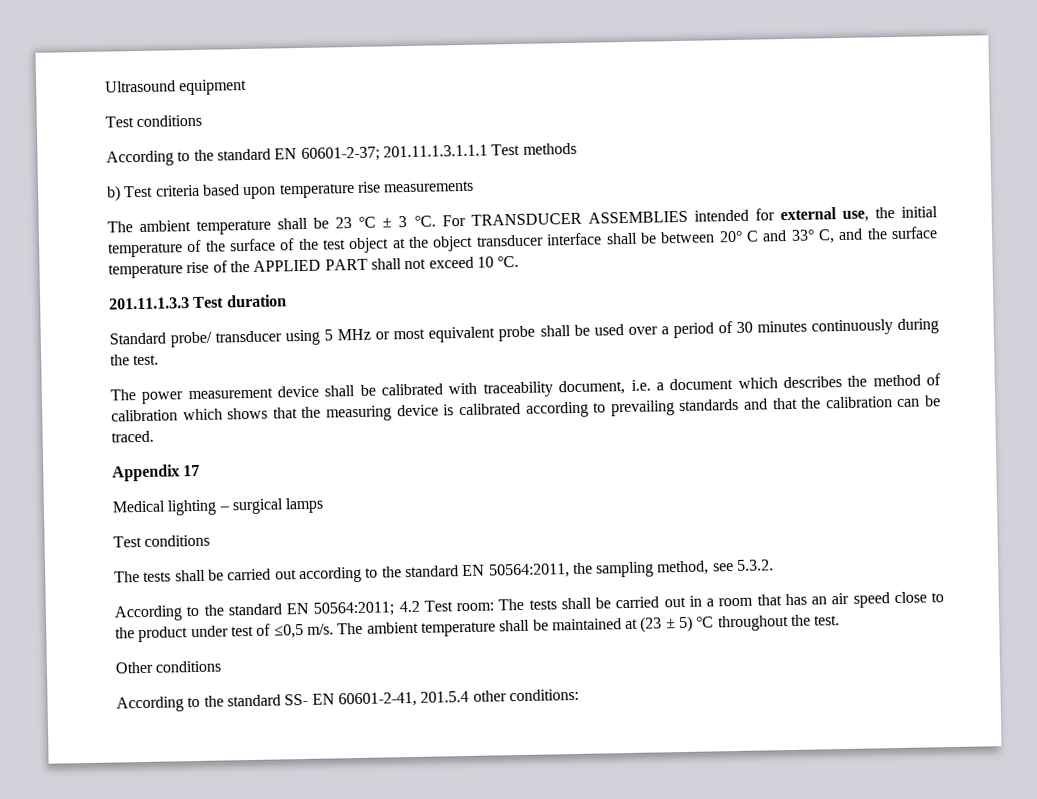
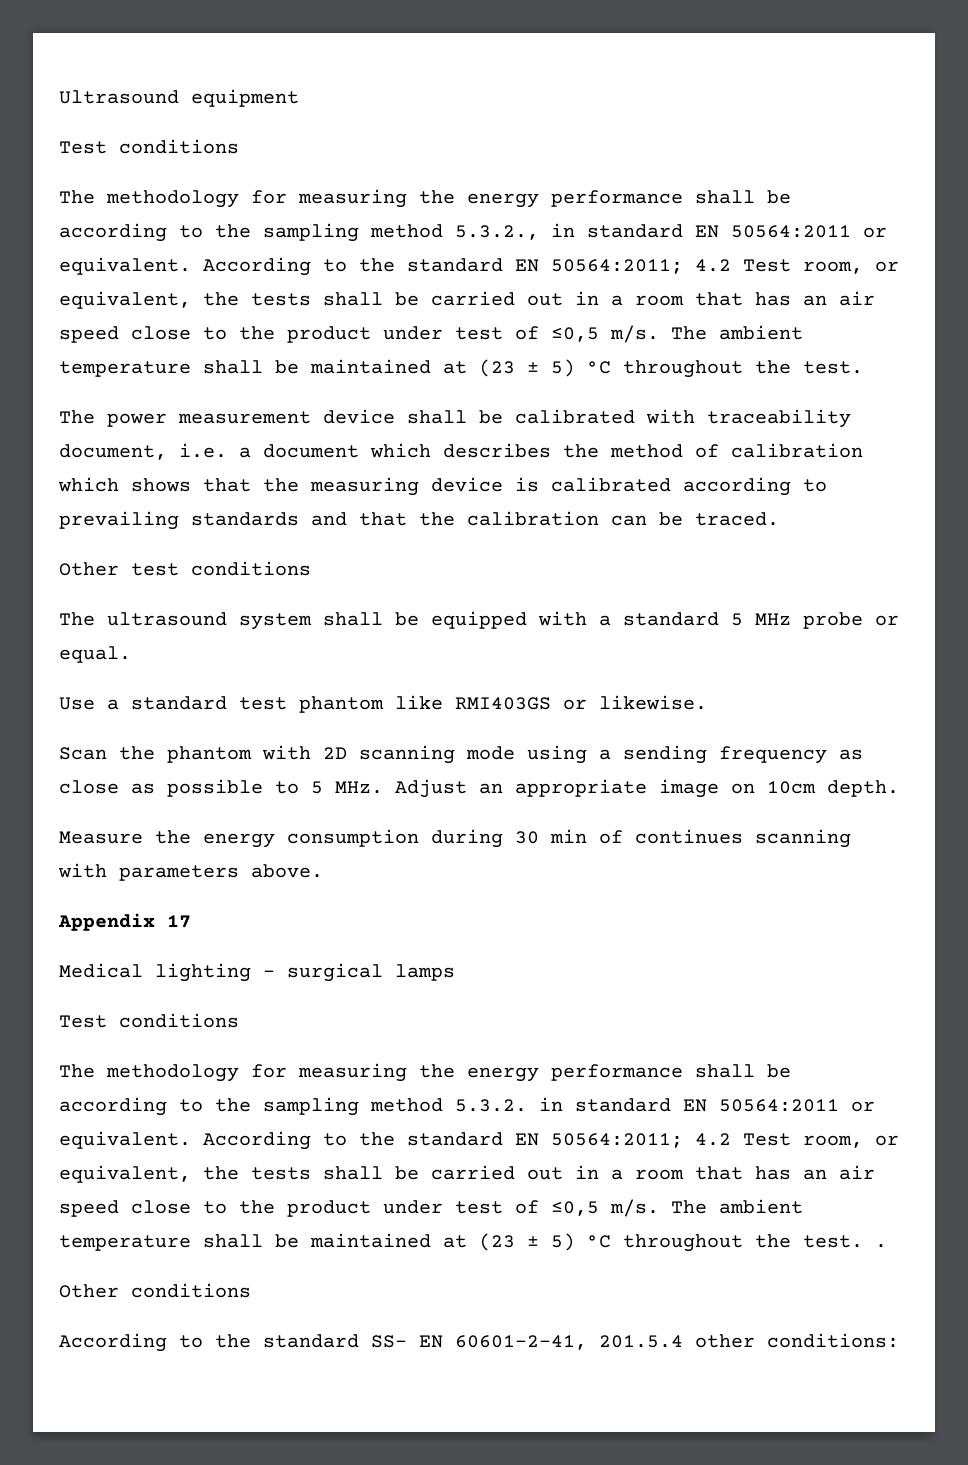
[106,142,577,167] [106,180,475,202] [107,206,938,235] [108,226,938,258] [108,255,520,279] [109,294,287,310] [109,318,939,348] According to the standard EN 60601-2-37; 201.11.1.3.1.1.1 Test methods // b) Test criteria based upon temperature rise measurements // The ambient temperature shall be 23 °C ± 3 °C. For TRANSDUCER ASSEMBLIES intended for external use, the initial temperature of the surface of the test object at the object transducer interface shall be between 20° C and 33° C, and the surface temperature rise of the APPLIED PART shall not exceed 10 °C. // 201.11.1.3.3 Test duration // Standard probe/ transducer using 5 MHz or most equivalent probe shall be used over a period of 30 minutes continuously during -> [59,189,791,208] [59,223,887,242] [59,257,899,276] [59,291,875,309] [59,325,803,343] [59,359,743,378] The methodology for measuring the energy performance shall be according to the sampling method 5.3.2., in standard EN 50564:2011 or equivalent. According to the standard EN 50564:2011; 4.2 Test room, or equivalent, the tests shall be carried out in a room that has an air speed close to the product under test of ≤0,5 m/s. The ambient temperature shall be maintained at (23 ± 5) °C throughout
(154, 436) none -> [59,561,311,576] [59,611,899,630] [59,646,131,663] [59,695,707,713] [59,745,863,764] [59,779,899,798] [59,829,851,848] [58,863,323,881] // Other test conditions // The ultrasound system shall be equipped with a standard 5 MHz probe or equal. // Use a standard test phantom like RMI403GS or likewise. // Scan the phantom with 2D scanning mode using a sending frequency as close as possible to 5 MHz. Adjust an appropriate image on 10cm depth. // Measure the energy consumption during 30 min of continues scanning with parameters above.
[143,559,775,584] [114,598,525,622] tests shall be carried out according to the standard EN 50564:2011, the sampling method, see 5.3.2. // According to the standard EN 50564:2011; 4.2 Test room: The -> [106,1063,791,1082] [59,1097,875,1116] [59,1131,899,1150] [59,1165,239,1183] methodology for measuring the energy performance shall be according to the sampling method 5.3.2. in standard EN 50564:2011 or equivalent. According to the standard EN 50564:2011; 4.2 Test room, or equivalent, the
(841, 620) none -> [875,1244,887,1248] .

